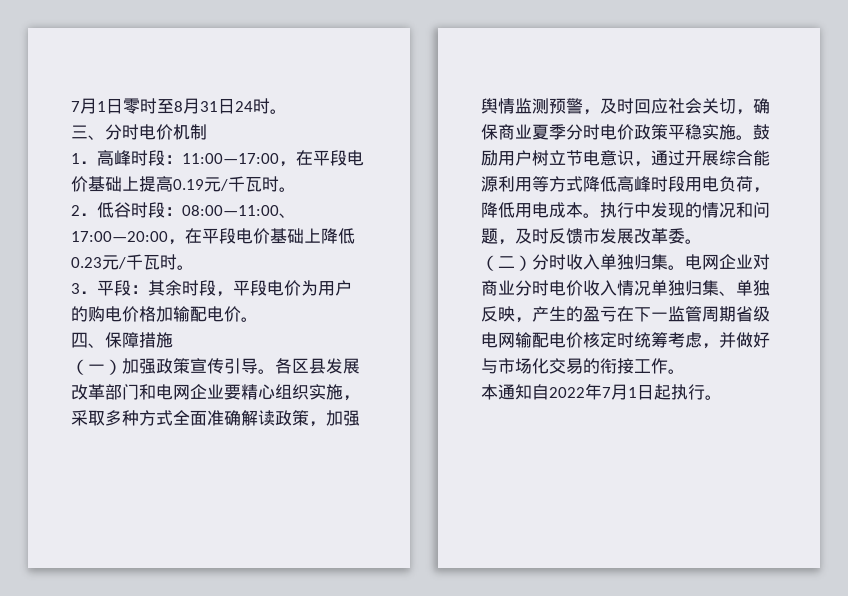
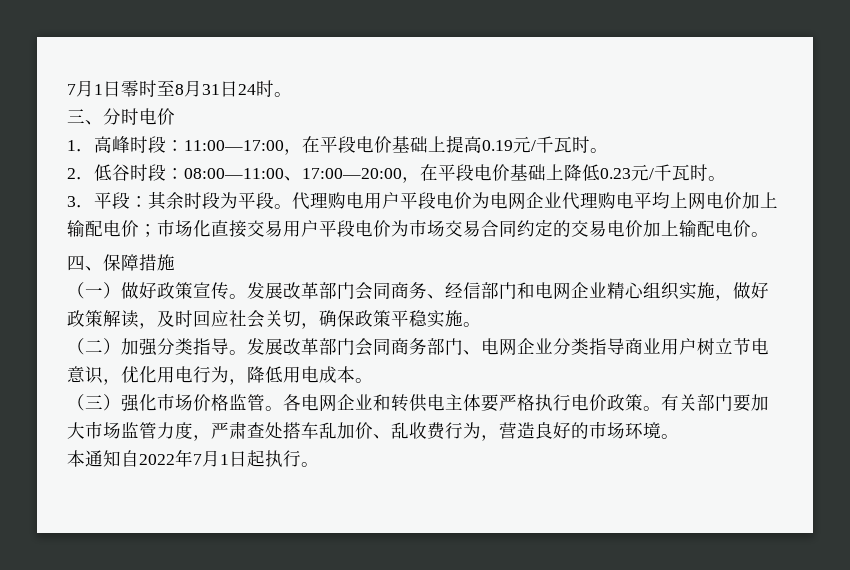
[173,124,207,140] 机制 -> (175, 116) none
[216,280,352,297] [71,306,173,322] ，平段电价为用户的购电价格加 -> [220,192,778,210] [67,219,679,238] 为平段。代理购电用户平段电价为电网企业代理购电平均上网电价加上输配电价；市场化直接交易用户平段电价为市场交易合同约定的交易电价加上
[122,358,156,374] 加强 -> [121,282,157,299] 做好
[224,358,360,374] [71,384,105,400] 引导。各区县发展改革 -> [229,282,481,300] 。发展改革部门会同商务、经信
[224,384,241,400] 要 -> (607, 290) none
[71,410,360,427] [481,98,583,114] 采取多种方式全面准确解读政策，加强舆情监测预警 -> [733,282,769,299] [67,310,139,328] 做好政策解读
[498,124,634,140] 商业夏季分时电价 -> (355, 318) none
[753,124,770,140] [481,150,498,166] 鼓励 -> [67,338,661,356] // （二）加强分类指导。发展改革部门会同商务部门、电网企业分类指导商业
[651,150,770,166] [481,176,770,193] [481,202,770,218] [481,228,702,245] [481,254,770,271] [481,280,770,296] [481,306,770,323] [481,332,770,349] [481,358,668,374] 通过开展综合能源利用等方式降低高峰时段用电负荷，降低用电成本。执行中发现的情况和问题，及时反馈市发展改革委。 // （二）分时收入单独归集。电网企业对商业分时电价收入情况单独归集、单独反映，产生的盈亏在下一监管周期省级电网输配电价核定时统筹考虑，并做好与市场化交易的衔接工作 -> [121,366,373,385] [67,393,769,412] [67,421,661,441] 优化用电行为，降低用电成本。 // （三）强化市场价格监管。各电网企业和转供电主体要严格执行电价政策。有关部门要加大市场监管力度，严肃查处搭车乱加价、乱收费行为，营造良好的市场环境

